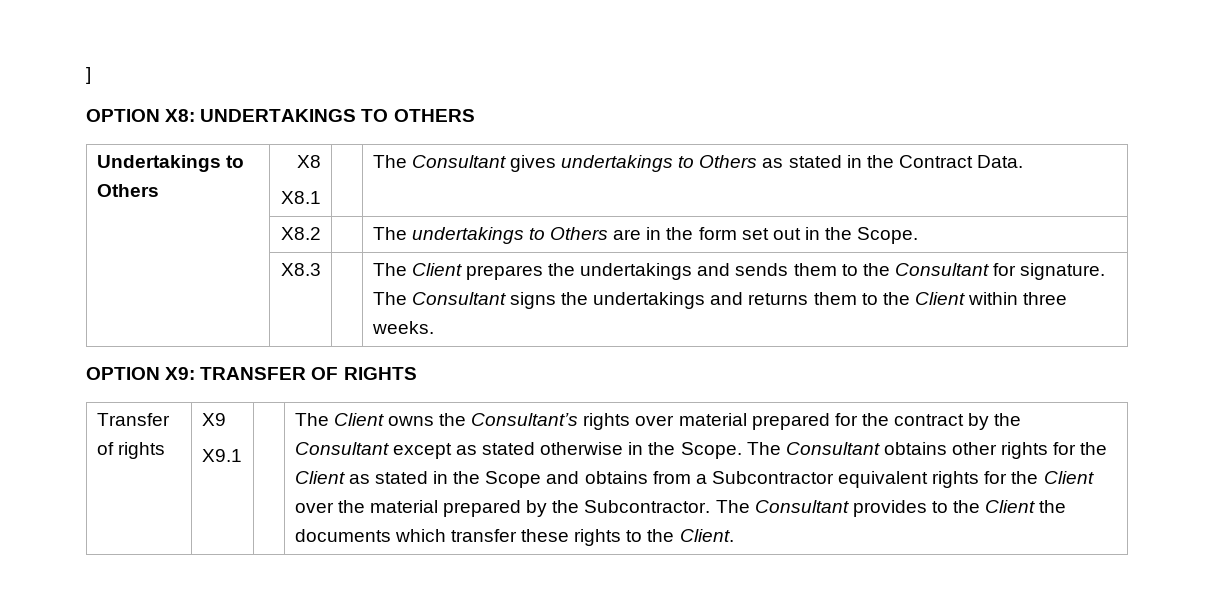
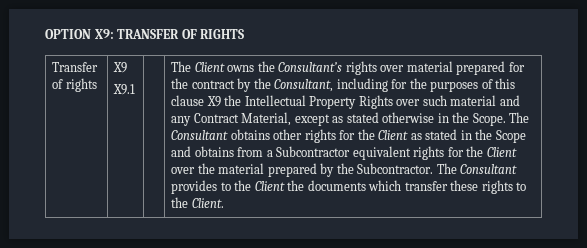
[86,67,91,84] [86,109,475,122] [96,155,244,172] [96,184,159,197] [297,155,322,168] [281,191,322,204] [372,155,1024,172] [281,227,322,240] [372,227,919,244] [281,263,322,276] [372,263,1106,280] [372,292,1068,309] [371,321,434,334] ] // OPTION X8: UNDERTAKINGS TO OTHERS // Undertakings to Others | X8 // X8.1 | | The Consultant gives undertakings to Others as stated in the Contract Data. // | X8.2 | | The undertakings to Others are in the form set out in the Scope. // | X8.3 | | The Client prepares the undertakings and sends them to the Consultant for signature. The Consultant signs the undertakings and returns them to the Client within three weeks. // -> (45, 34) none
[294,442,389,455] Consultant -> [274,78,516,92] [171,95,520,109] [171,112,292,126] Consultant, including for the purposes of this clause X9 the Intellectual Property Rights over such material and any Contract Material,

